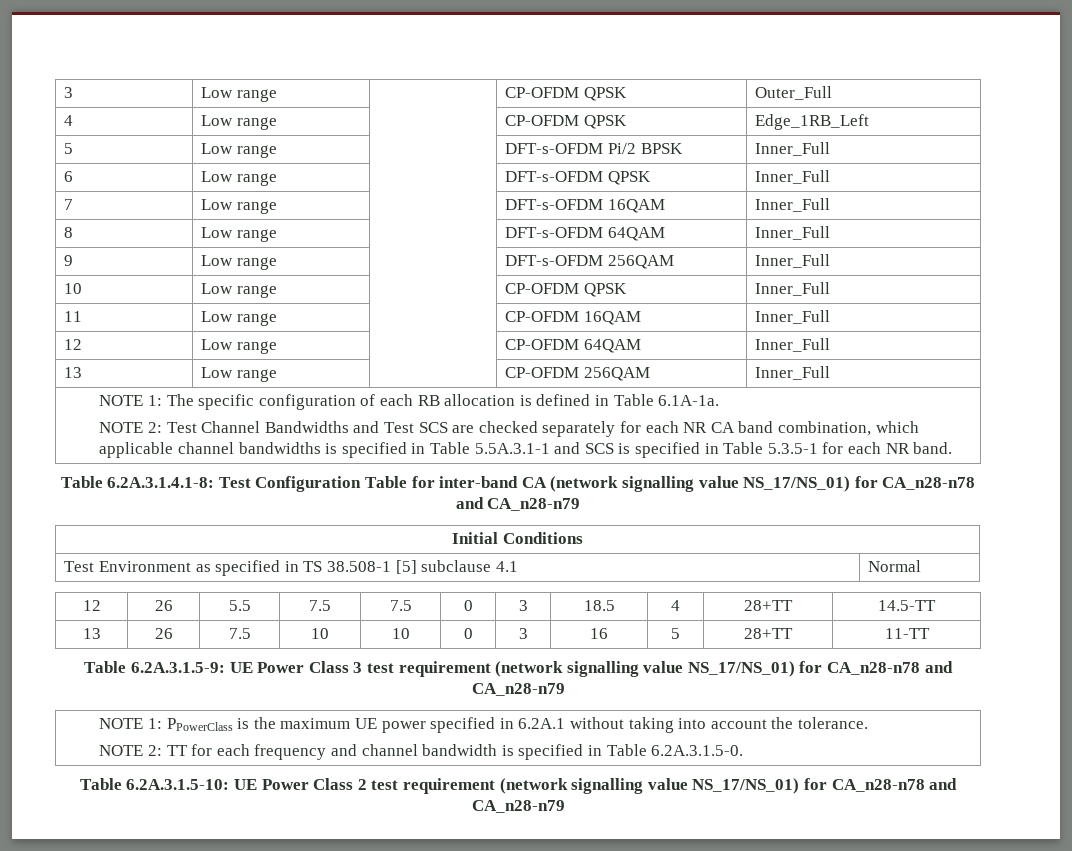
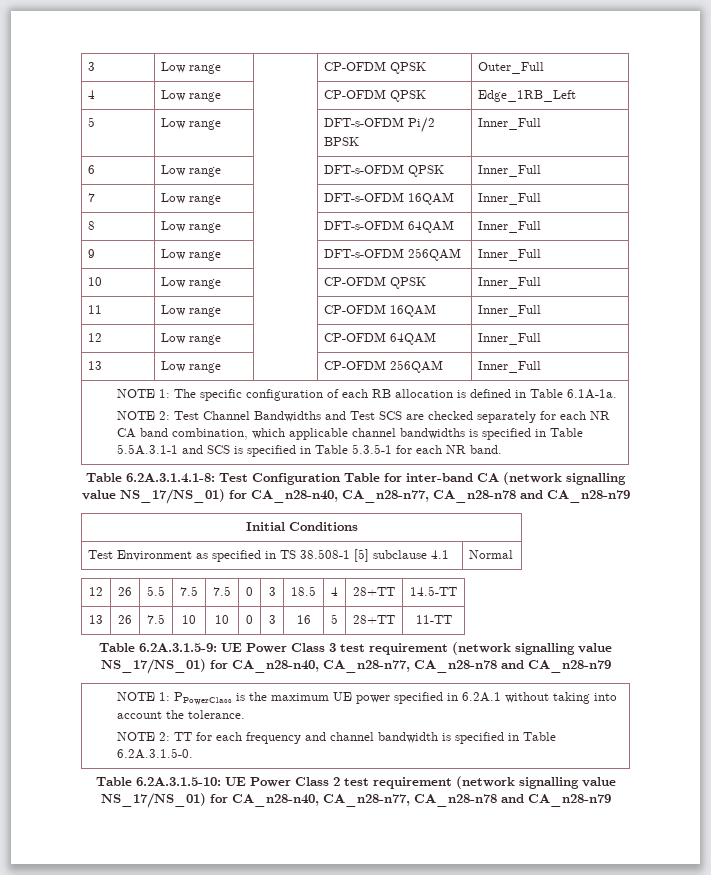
(878, 482) none -> [250,490,429,503] CA_n28-n40, CA_n28-n77,
(823, 667) none -> [231,660,410,673] CA_n28-n40, CA_n28-n77,
(827, 784) none -> [231,794,410,807] CA_n28-n40, CA_n28-n77,

